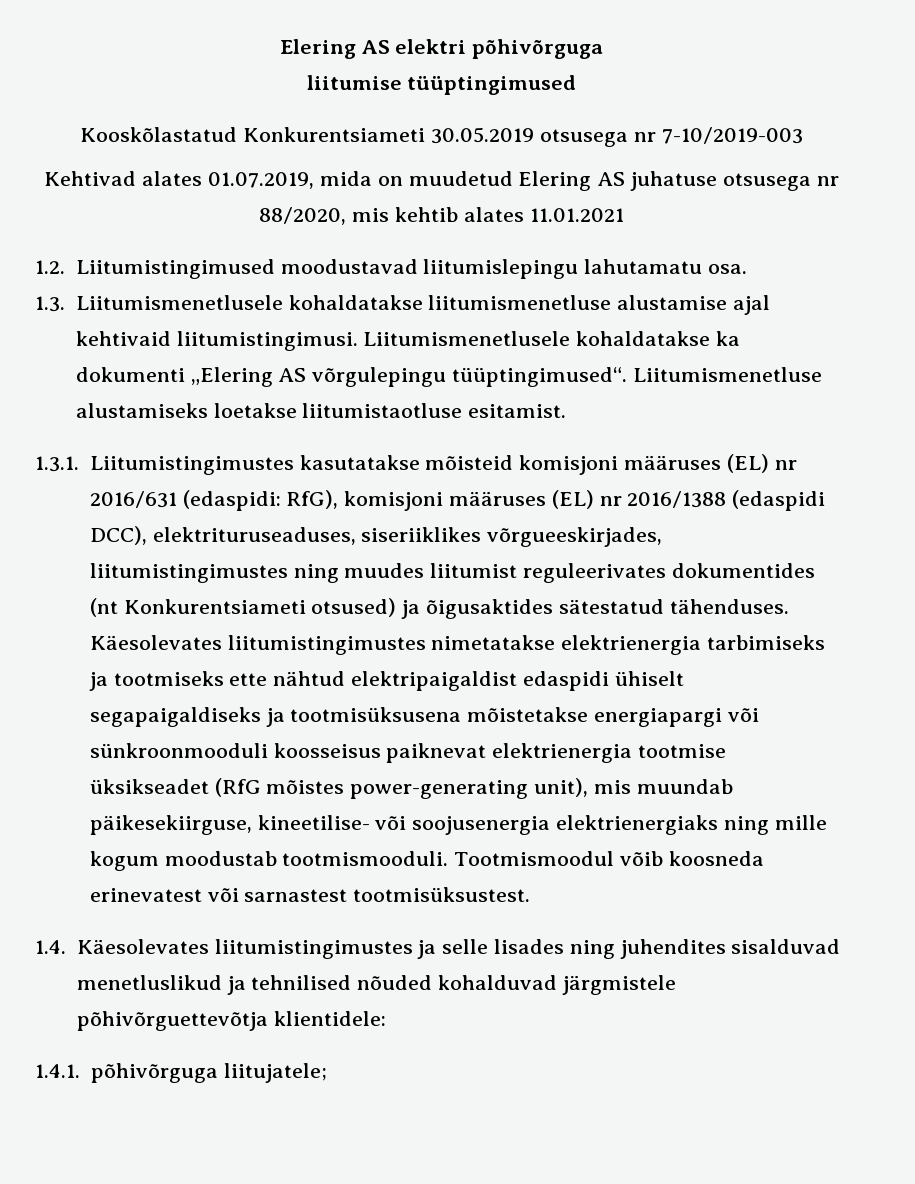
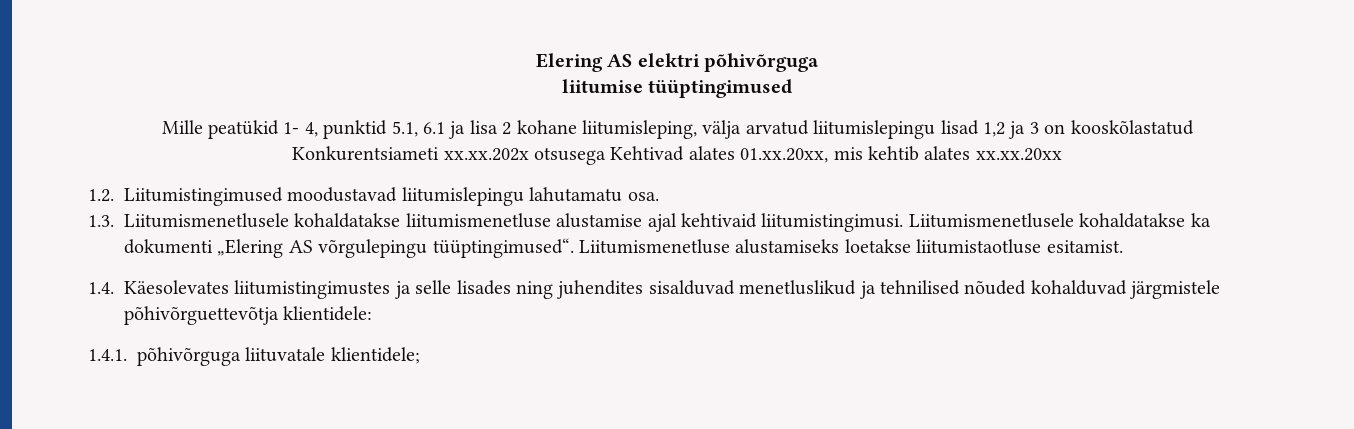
[80,127,803,147] [44,171,839,191] [259,207,347,225] Kooskõlastatud Konkurentsiameti 30.05.2019 otsusega nr 7-10/2019-003 // Kehtivad alates 01.07.2019, mida on muudetud Elering AS juhatuse otsusega nr 88/2020, -> [161,120,1194,139] [292,146,829,165] Mille peatükid 1- 4, punktid 5.1, 6.1 ja lisa 2 kohane liitumisleping, välja arvatud liitumislepingu lisad 1,2 ja 3 on kooskõlastatud Konkurentsiameti xx.xx.202x otsusega Kehtivad alates 01.xx.20xx,
[529,208,624,222] 11.01.2021 -> [975,148,1062,161] xx.xx.20xx
[35,454,797,475] [89,490,826,511] [89,526,663,547] [89,563,815,583] [89,598,789,619] [89,635,825,655] [88,671,684,691] [89,707,759,727] [89,743,726,763] [89,778,733,799] [89,815,827,835] [89,851,764,871] [89,887,531,902] // 1.3.1. Liitumistingimustes kasutatakse mõisteid komisjoni määruses (EL) nr 2016/631 (edaspidi: RfG), komisjoni määruses (EL) nr 2016/1388 (edaspidi DCC), elektrituruseaduses, siseriiklikes võrgueeskirjades, liitumistingimustes ning muudes liitumist reguleerivates dokumentides (nt Konkurentsiameti otsused) ja õigusaktides sätestatud tähenduses. Käesolevates liitumistingimustes nimetatakse elektrienergia tarbimiseks ja tootmiseks ette nähtud elektripaigaldist edaspidi ühiselt segapaigaldiseks ja tootmisüksusena mõistetakse energiapargi või sünkroonmooduli koosseisus paiknevat elektrienergia tootmise üksikseadet (RfG mõistes power-generating unit), mis muundab päikesekiirguse, kineetilise- või soojusenergia elektrienergiaks ning mille kogum moodustab tootmismooduli. Tootmismoodul võib koosneda erinevatest või sarnastest tootmisüksustest. -> (1123, 246) none
[223,1063,327,1083] liitujatele; -> [245,347,420,364] liituvatale klientidele;

